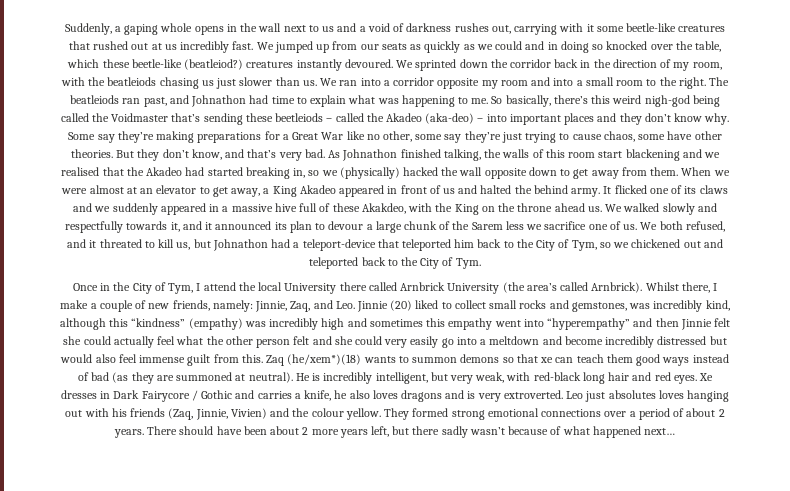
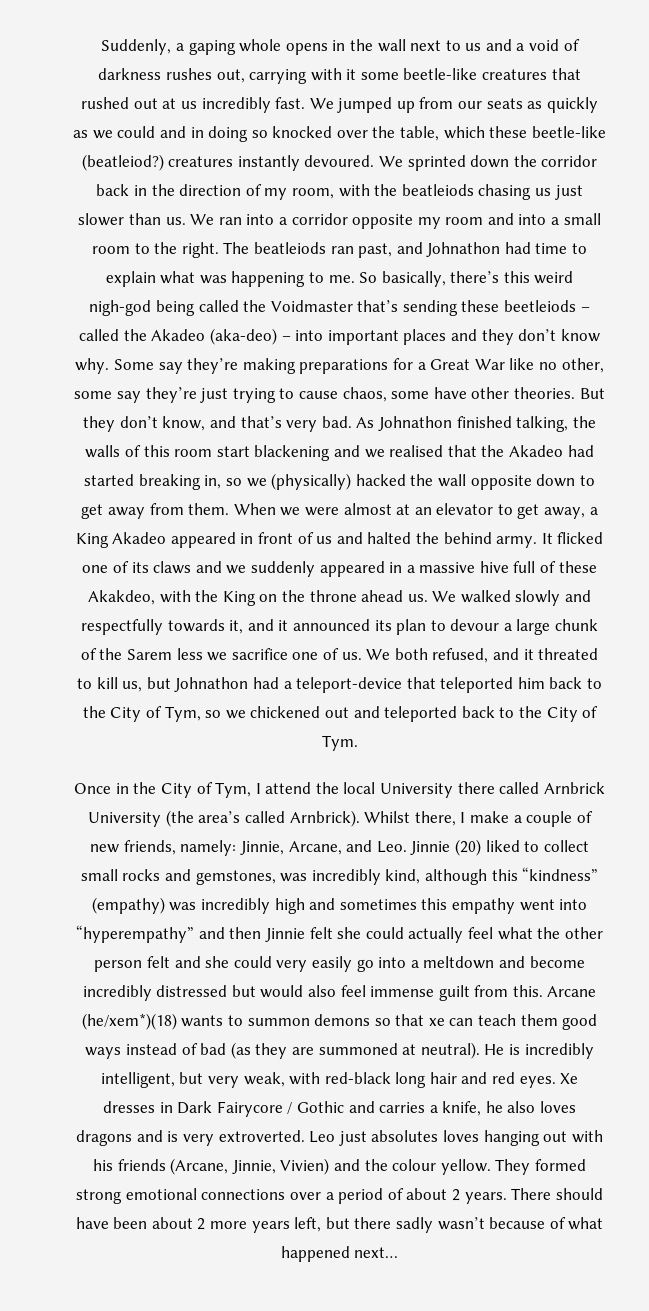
[290,301,311,312] Zaq, -> [288,841,342,855] Arcane,
[266,355,285,366] Zaq -> [547,986,597,997] Arcane
[168,408,194,420] (Zaq, -> [170,1158,229,1175] (Arcane,

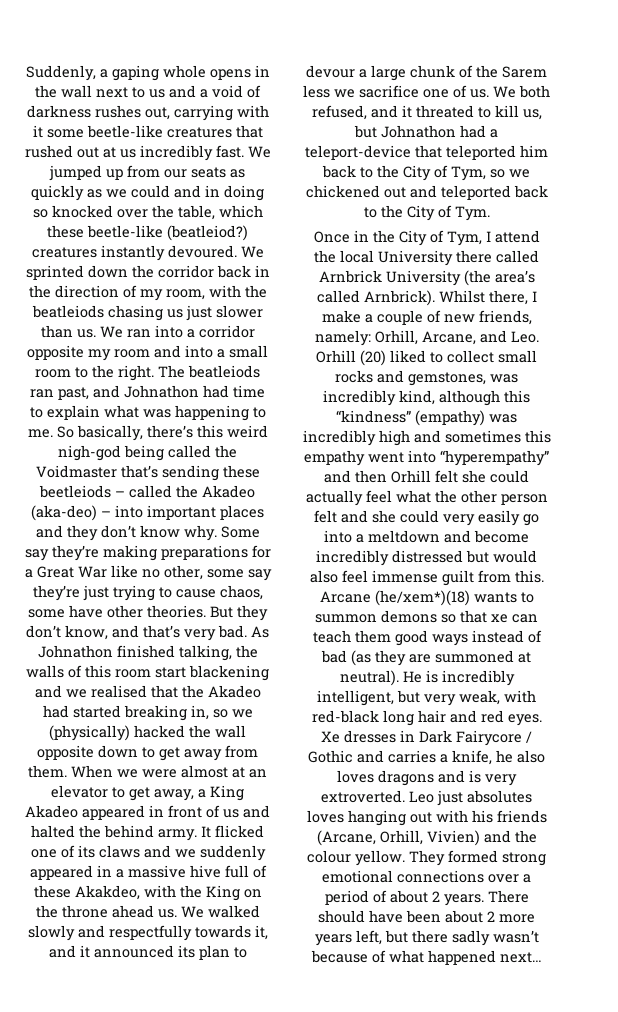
[240,841,285,855] Jinnie, -> [374,330,418,345] Orhill,
[410,841,451,855] Jinnie -> [316,350,356,363] Orhill
[265,928,306,942] Jinnie -> [391,470,431,483] Orhill
[231,1160,276,1174] Jinnie, -> [379,830,423,845] Orhill,

